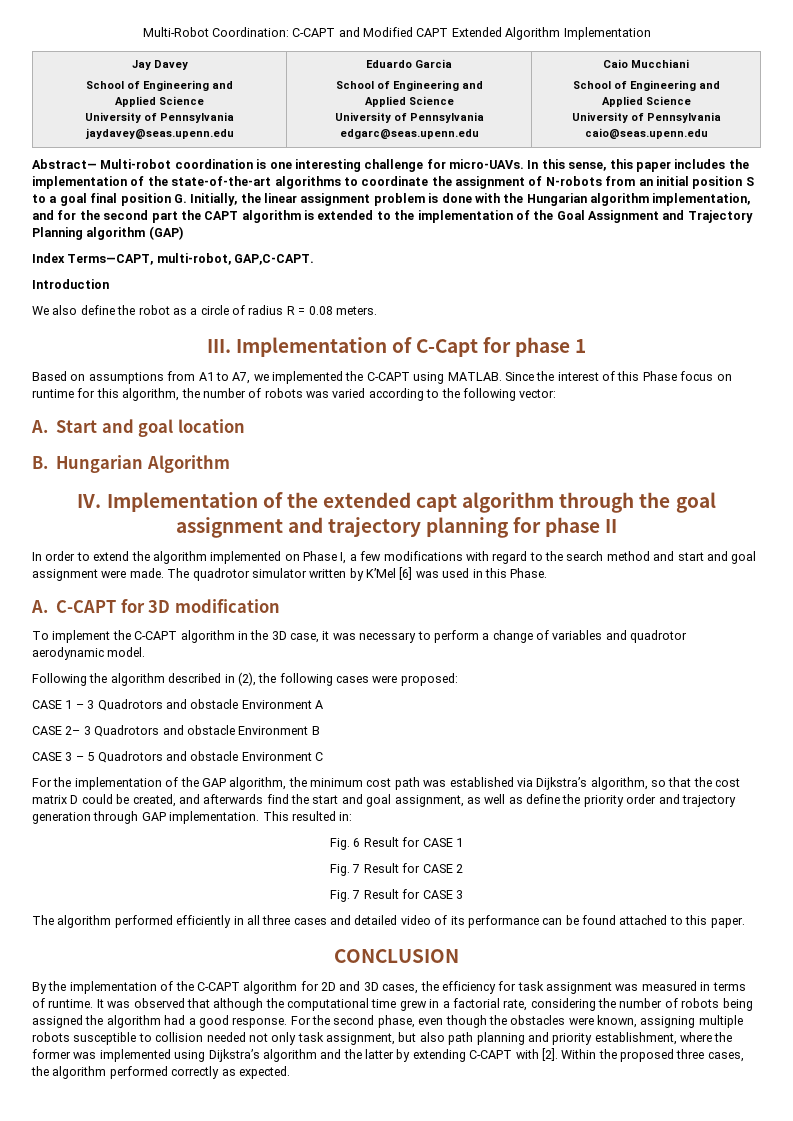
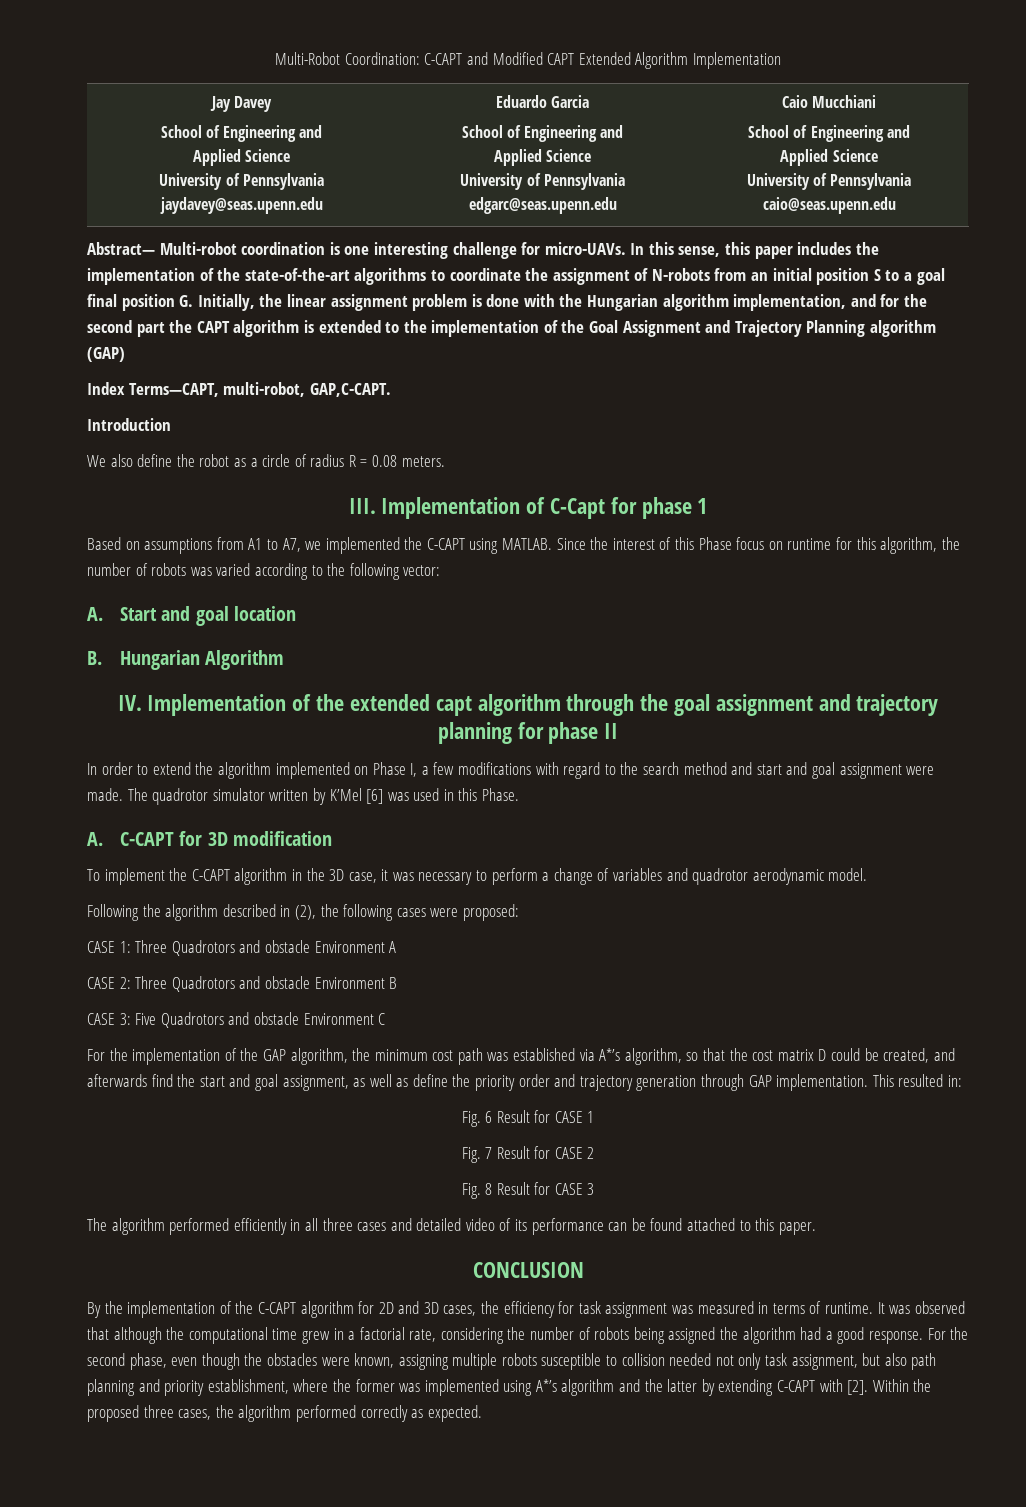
[65,700,95,709] 1 – 3 -> [119,940,168,953] 1: Three
[65,726,91,735] 2– 3 -> [119,976,168,989] 2: Three
[65,752,95,761] 3 – 5 -> [119,1013,157,1025] 3: Five
[536,777,588,790] Dijkstra’s -> [599,1048,621,1061] A*’s
[352,890,361,899] 7 -> [485,1183,493,1195] 8
[208,1049,260,1062] Dijkstra’s -> [535,1379,557,1392] A*’s

